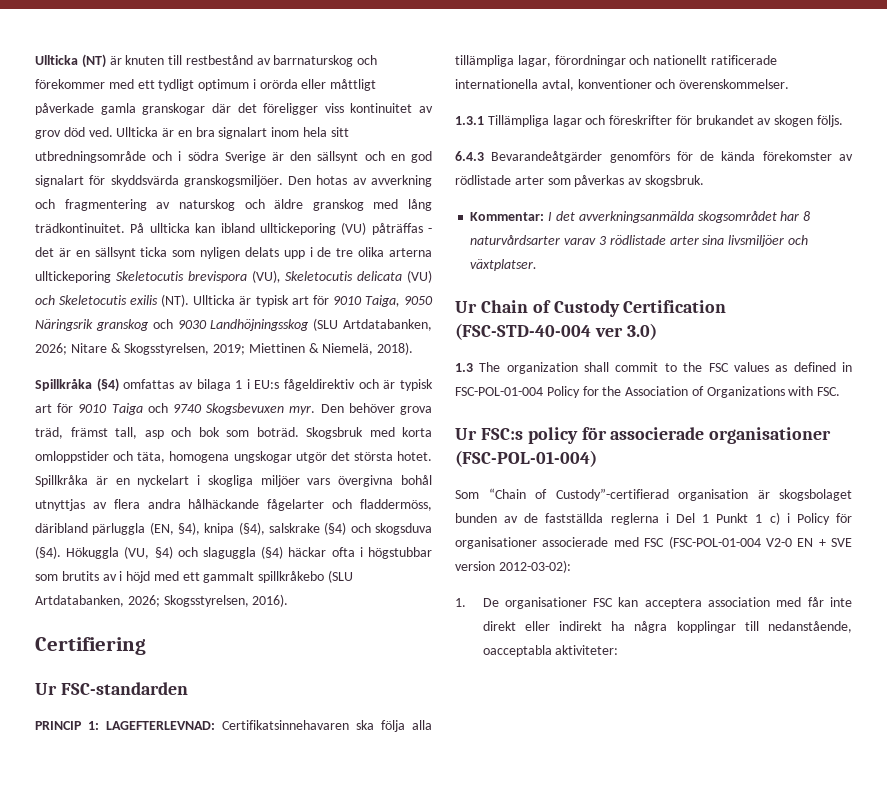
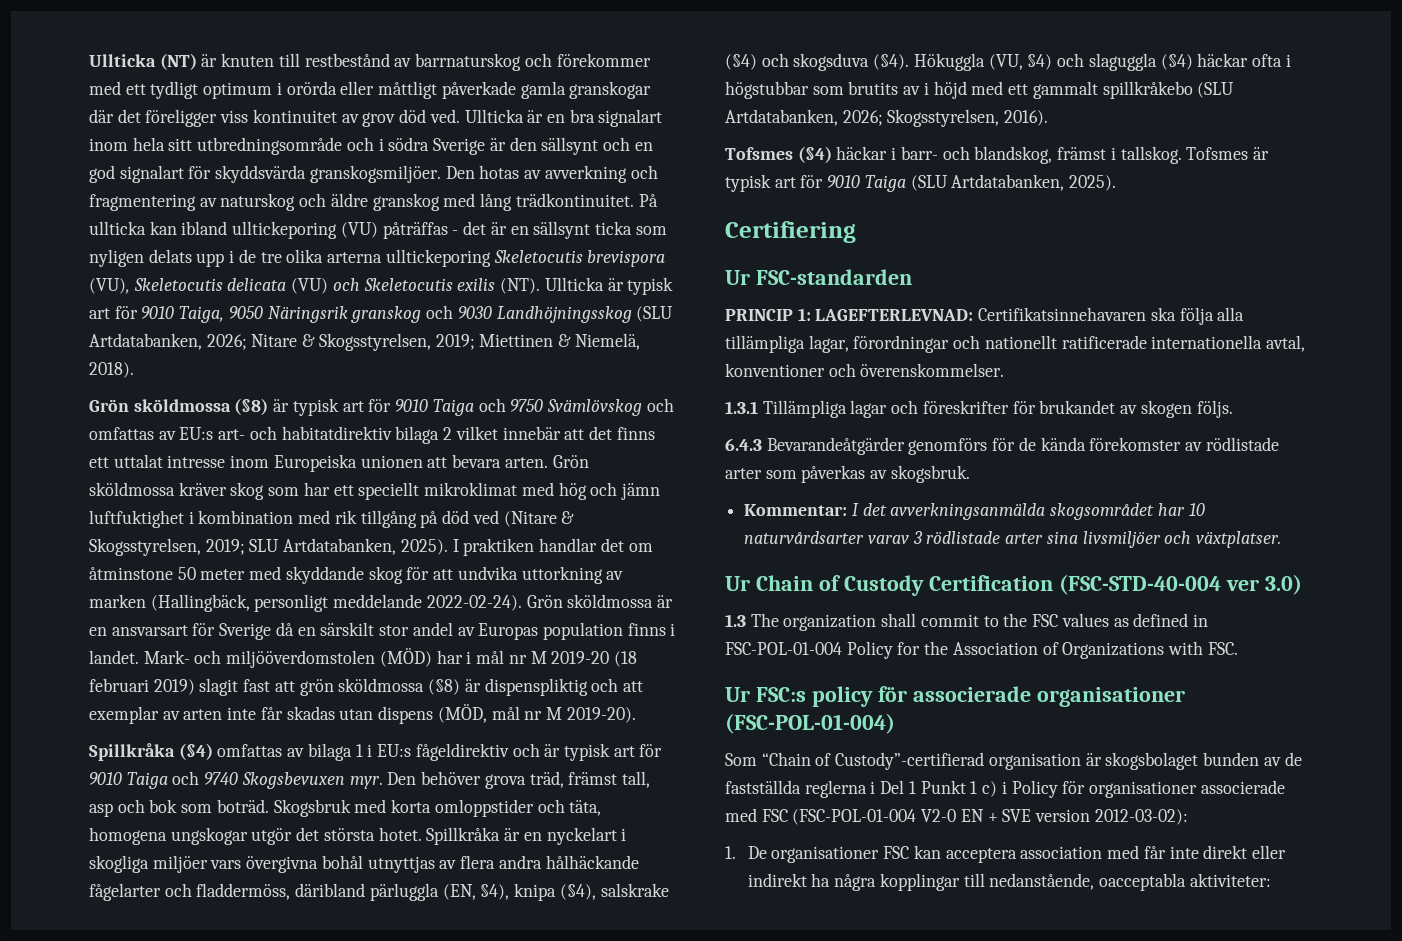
(414, 348) none -> [89,398,674,416] [89,426,655,444] [89,454,589,472] [89,482,660,500] [89,510,575,528] [89,538,653,556] [89,566,624,584] [89,594,674,612] [89,622,676,640] [89,648,637,668] [89,678,643,696] [89,704,636,724] // Grön sköldmossa (§8) är typisk art för 9010 Taiga och 9750 Svämlövskog och omfattas av EU:s art- och habitatdirektiv bilaga 2 vilket innebär att det finns ett uttalat intresse inom Europeiska unionen att bevara arten. Grön sköldmossa kräver skog som har ett speciellt mikroklimat med hög och jämn luftfuktighet i kombination med rik tillgång på död ved (Nitare & Skogsstyrelsen, 2019; SLU Artdatabanken, 2025). I praktiken handlar det om åtminstone 50 meter med skyddande skog för att undvika uttorkning av marken (Hallingbäck, personligt meddelande 2022-02-24). Grön sköldmossa är en ansvarsart för Sverige då en särskilt stor andel av Europas population finns i landet. Mark- och miljööverdomstolen (MÖD) har i mål nr M 2019-20 (18 februari 2019) slagit fast att grön sköldmossa (§8) är dispenspliktig och att exemplar av arten inte får skadas utan dispens (MÖD, mål nr M 2019-20).
(289, 600) none -> [725,146,1269,164] [725,174,1117,192] // Tofsmes (§4) häckar i barr- och blandskog, främst i tallskog. Tofsmes är typisk art för 9010 Taiga (SLU Artdatabanken, 2025).
[803,211,811,221] 8 -> [1188,503,1205,516] 10

